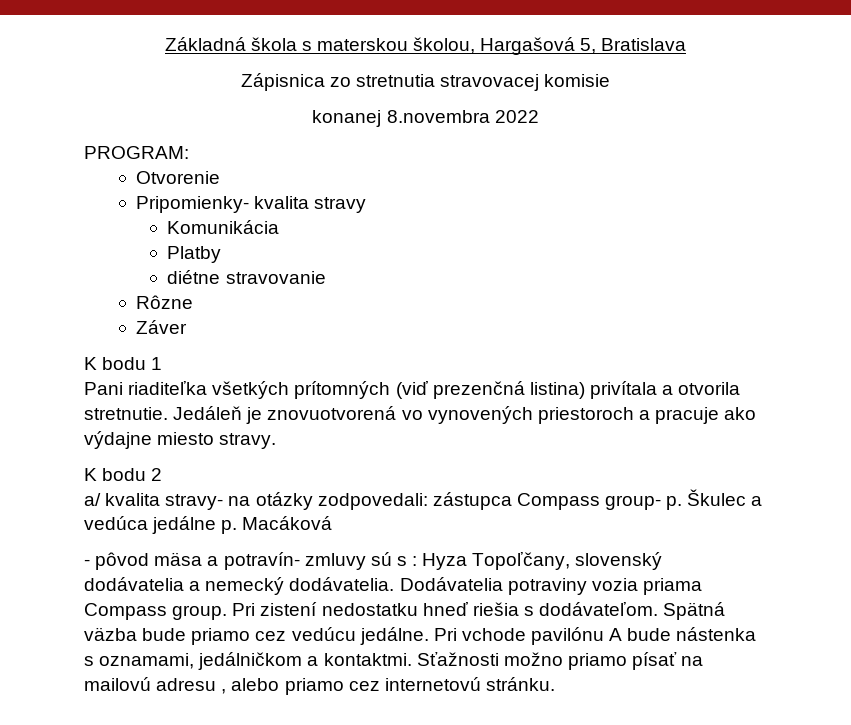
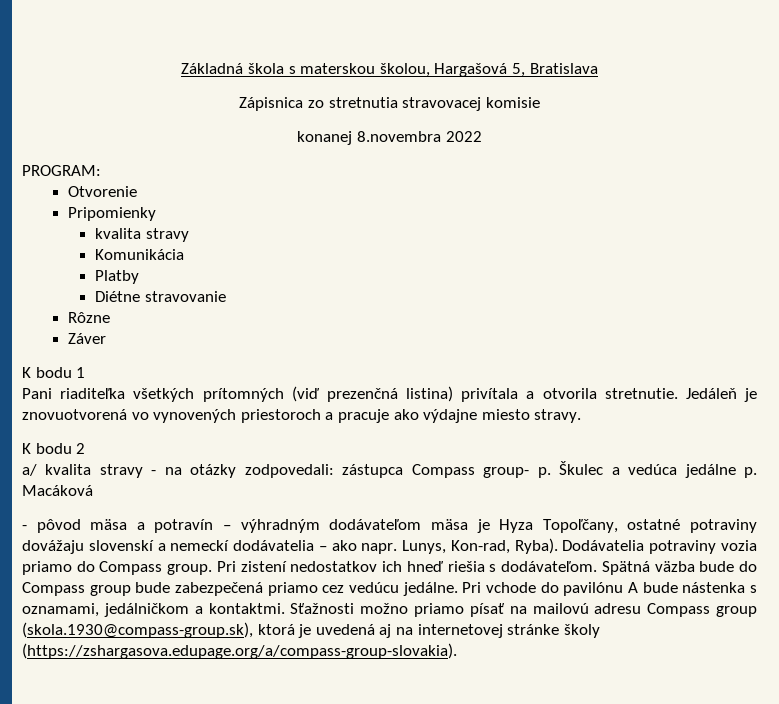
[136,196,250,213] Pripomienky- -> [67,207,156,221] Pripomienky //
[167,270,221,284] diétne -> [95,291,141,302] Diétne
[165,494,224,510] stravy- -> [99,464,157,478] stravy -
[223,552,663,570] [84,577,395,595] potravín- zmluvy sú s : Hyza Topoľčany, slovenský dodávatelia a nemecký dodávatelia. -> [154,519,757,533] [22,538,558,554] potravín – výhradným dodávateľom mäsa je Hyza Topoľčany, ostatné potraviny dovážaju slovenskí a nemeckí dodávatelia – ako napr. Lunys, Kon-rad, Ryba).
[642,578,702,595] priama -> [22,561,95,575] priamo do
[321,603,418,616] nedostatku -> [290,561,403,572] nedostatkov ich
(187, 634) none -> [739,561,758,572] [22,582,263,596] do Compass group bude zabezpečená
(526, 634) none -> [540,582,559,593] do
[221,677,555,695] , alebo priamo cez internetovú stránku. -> [647,603,757,617] [22,622,600,638] [22,643,457,659] Compass group (skola.1930@compass-group.sk), ktorá je uvedená aj na internetovej stránke školy (https://zshargasova.edupage.org/a/compass-group-slovakia).

